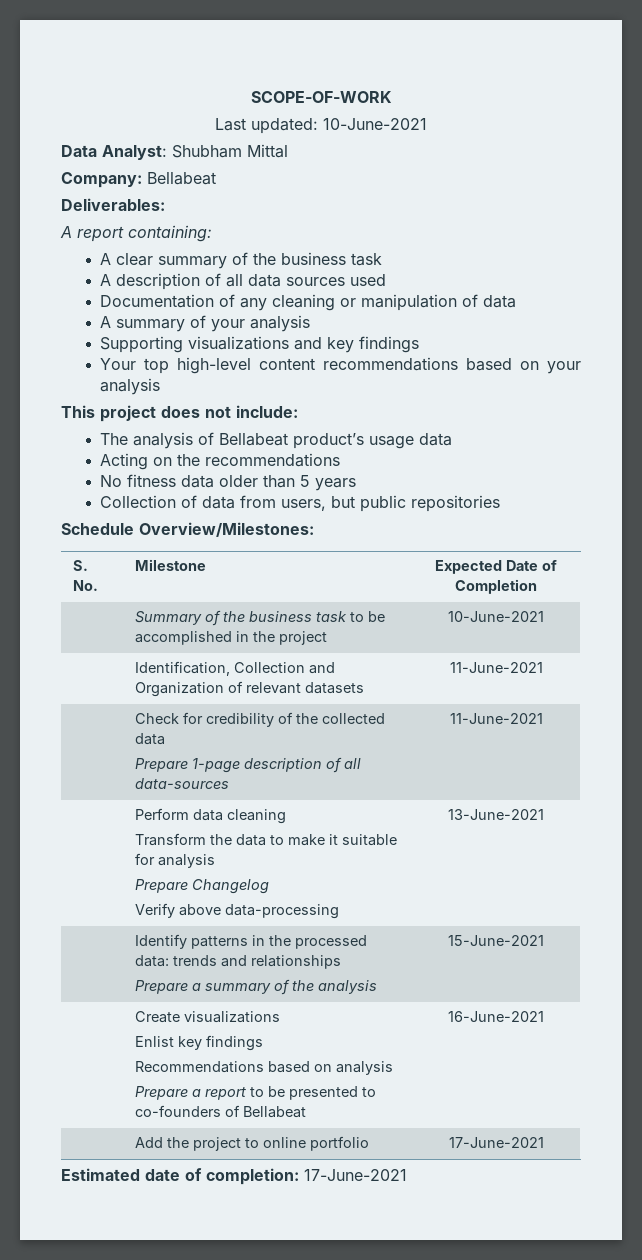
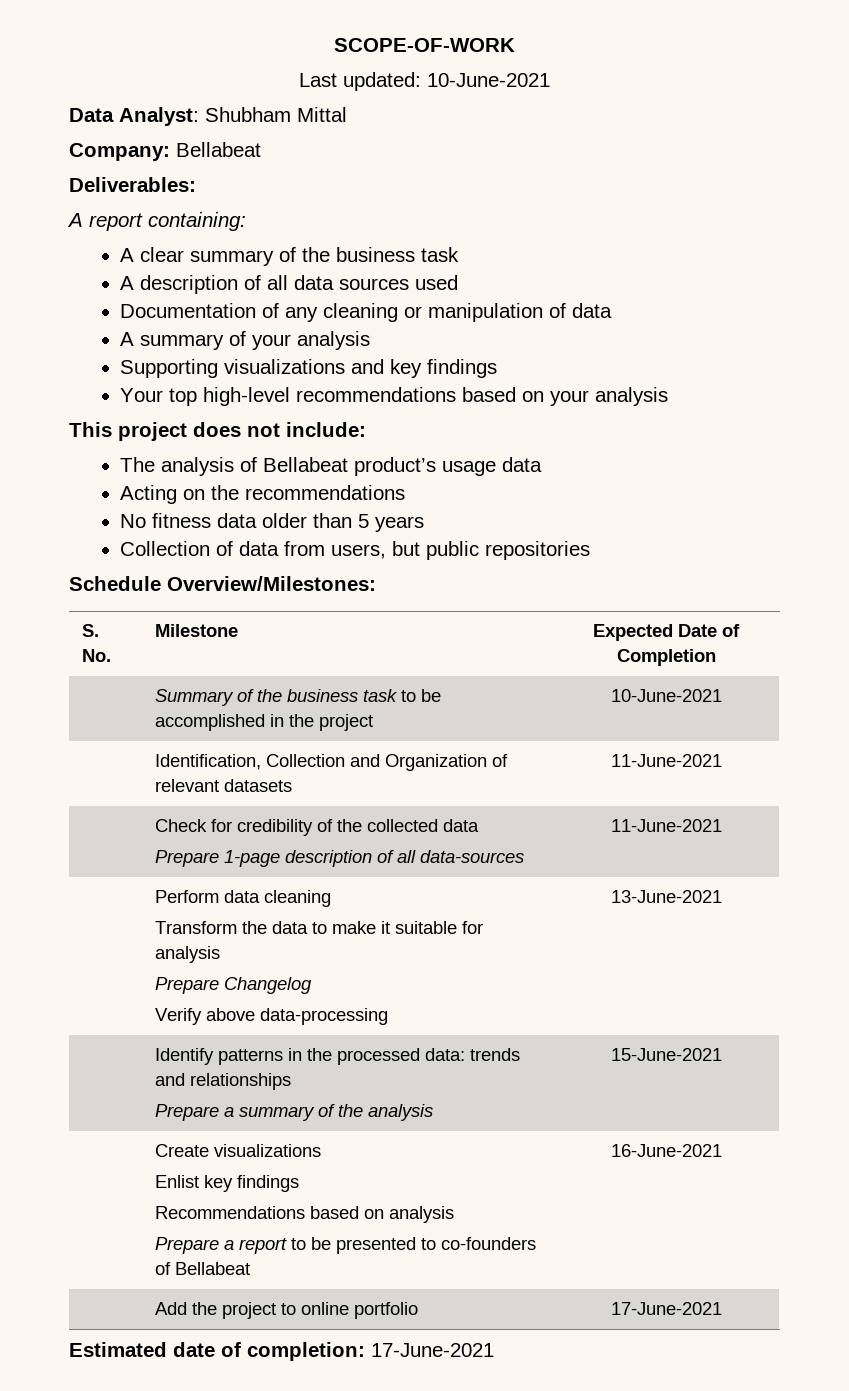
[259,358,316,370] content -> (291, 396) none

